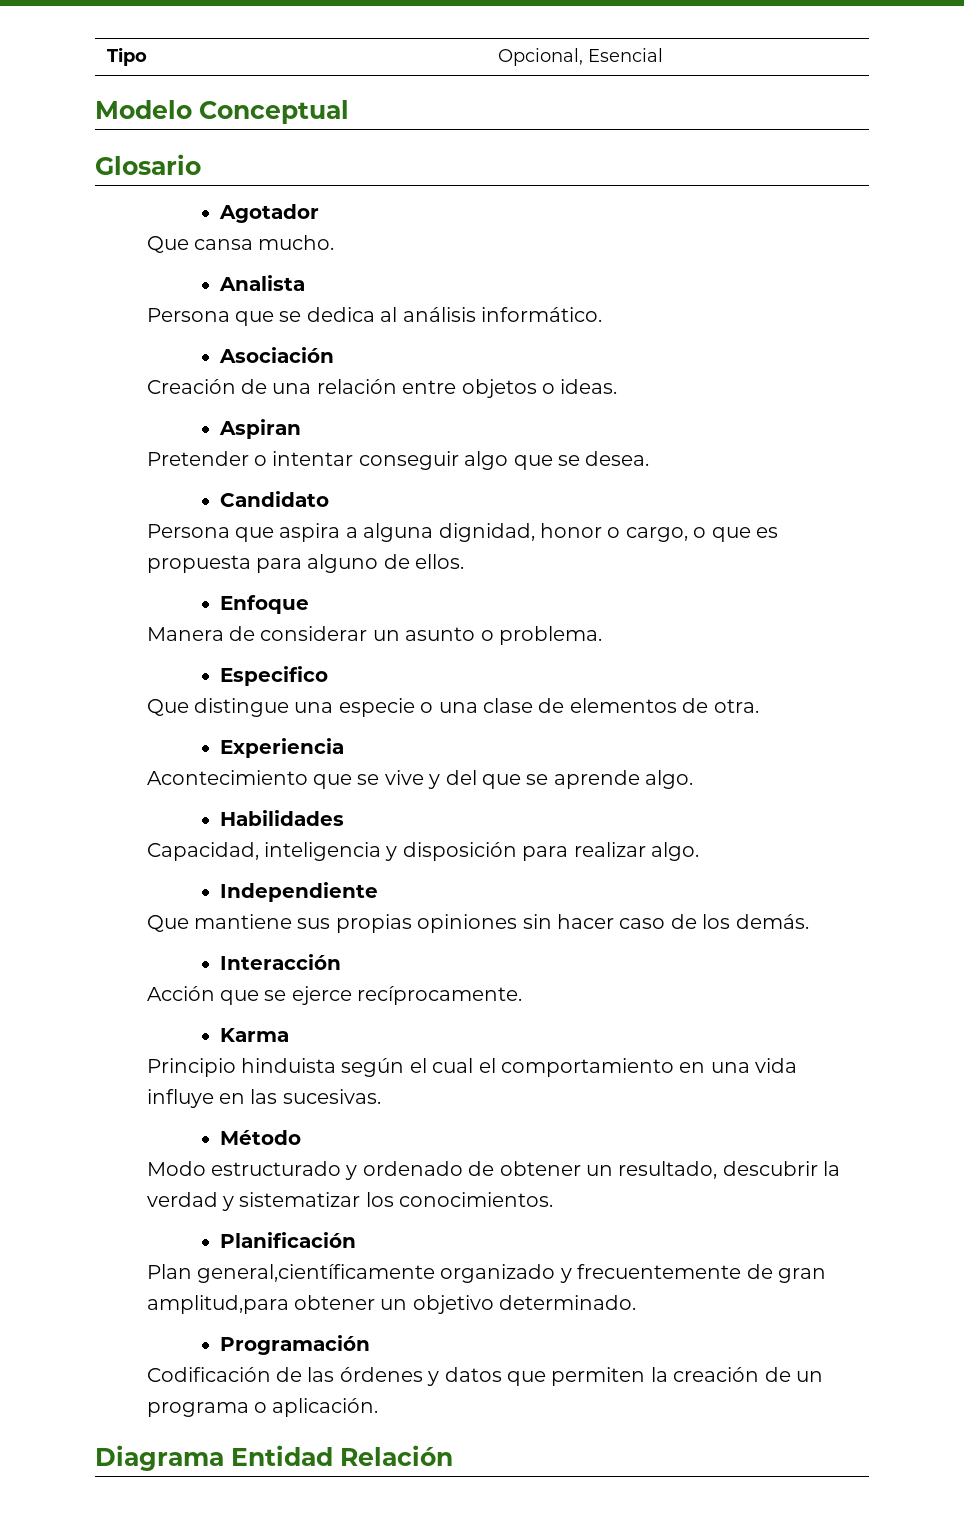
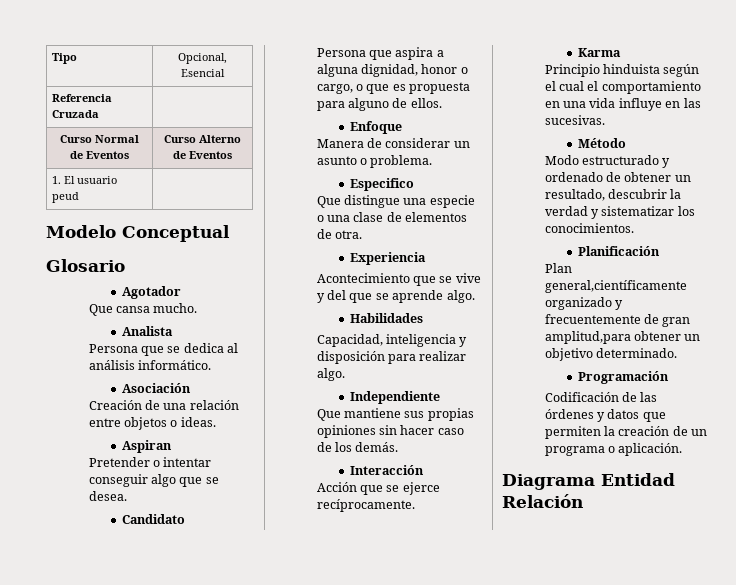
(663, 55) none -> [52,94,113,102] [52,110,100,118] [60,135,139,143] [70,151,129,159] [164,135,241,143] [173,151,232,159] [52,176,118,184] [52,192,80,203] // Referencia Cruzada | // Curso Normal de Eventos | Curso Alterno de Eventos // 1. El usuario peud |

